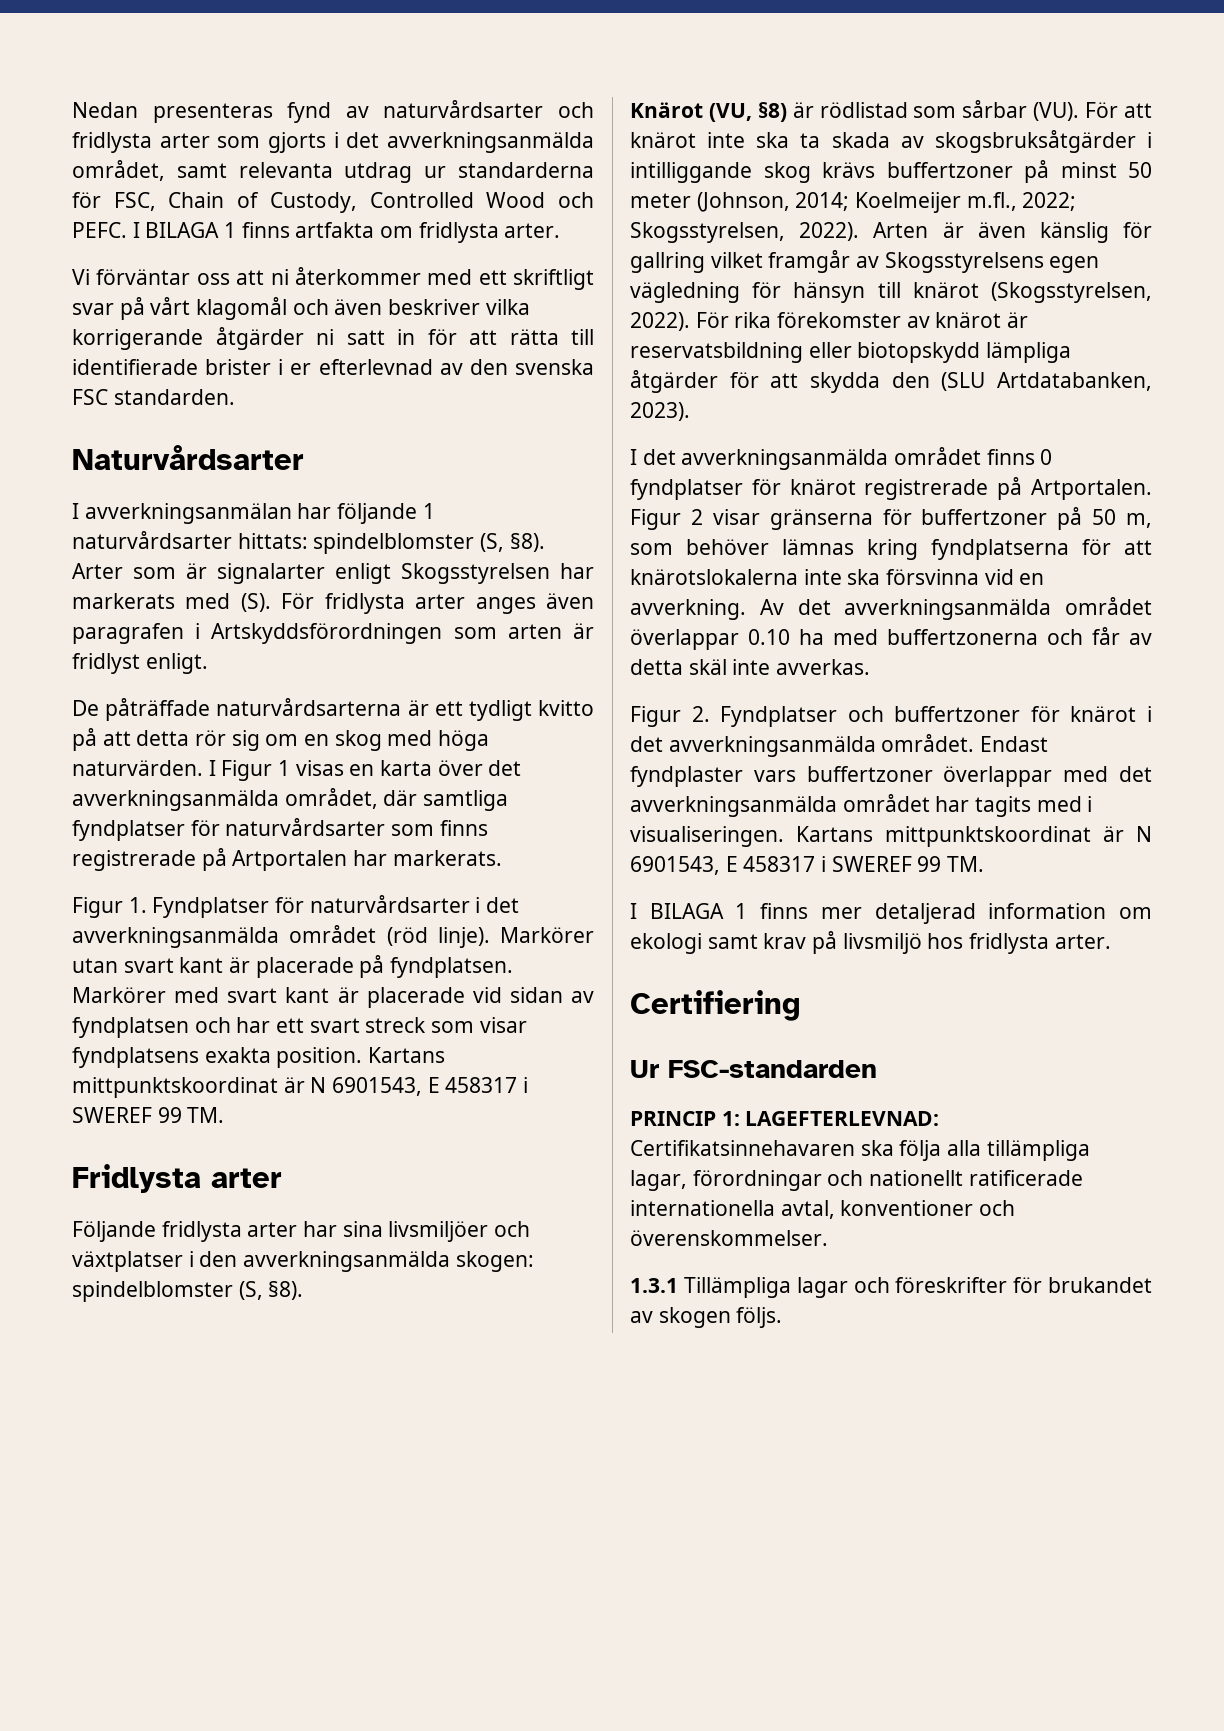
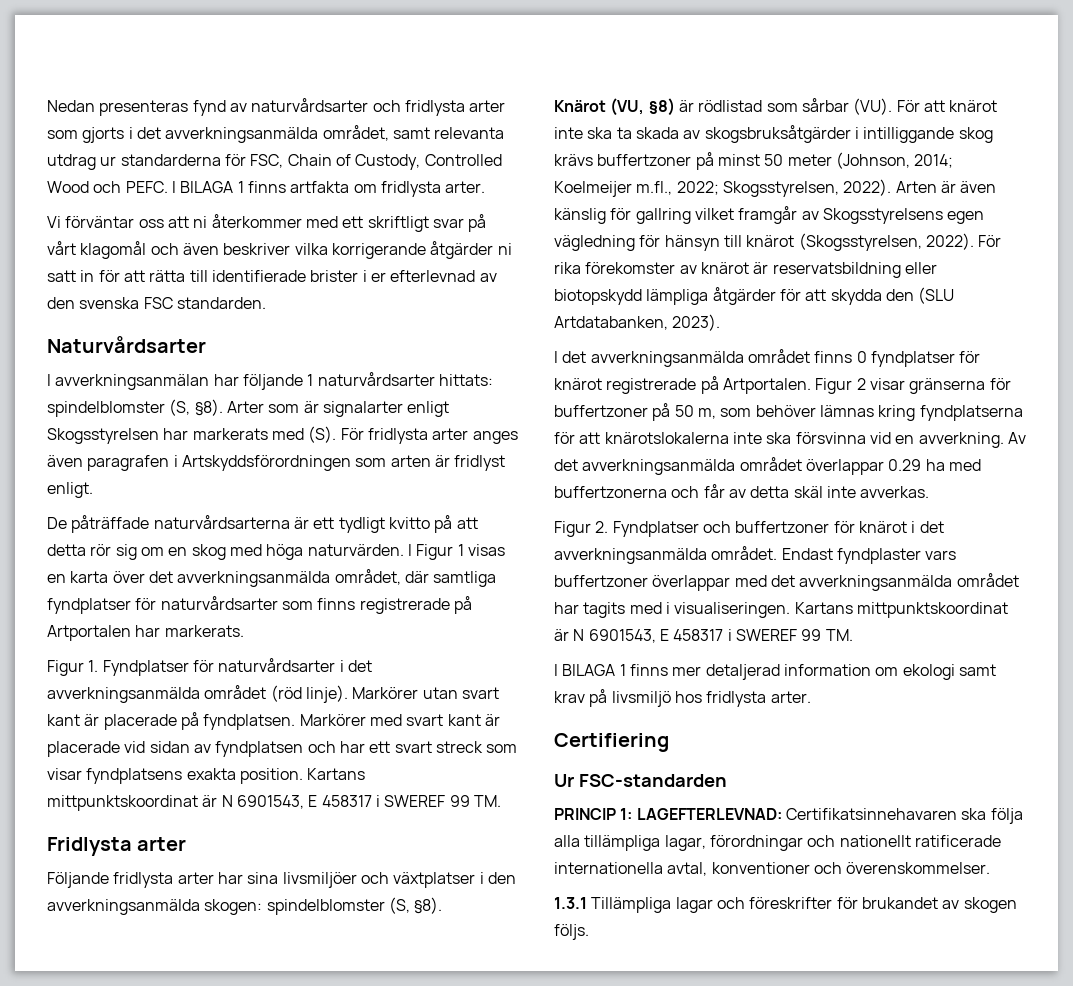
[748,629,790,645] 0.10 -> [888,459,922,471] 0.29

